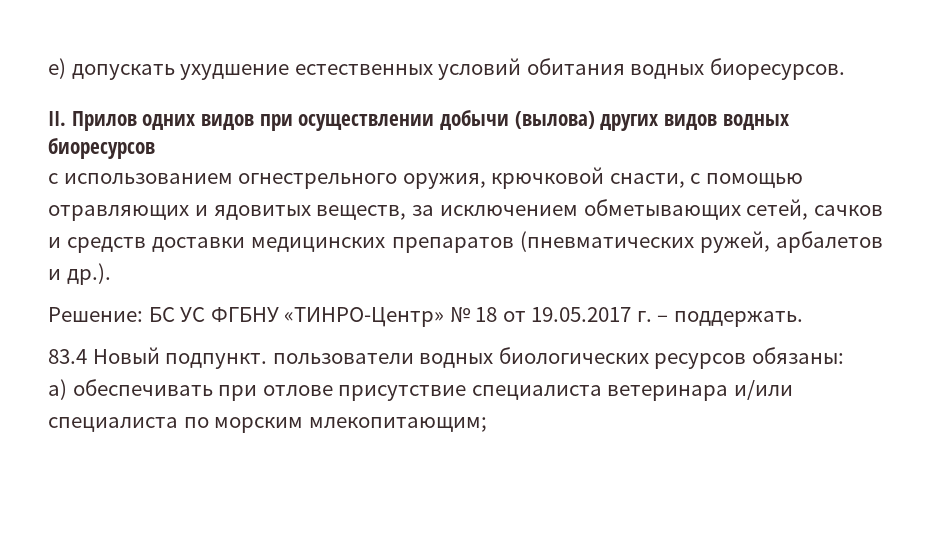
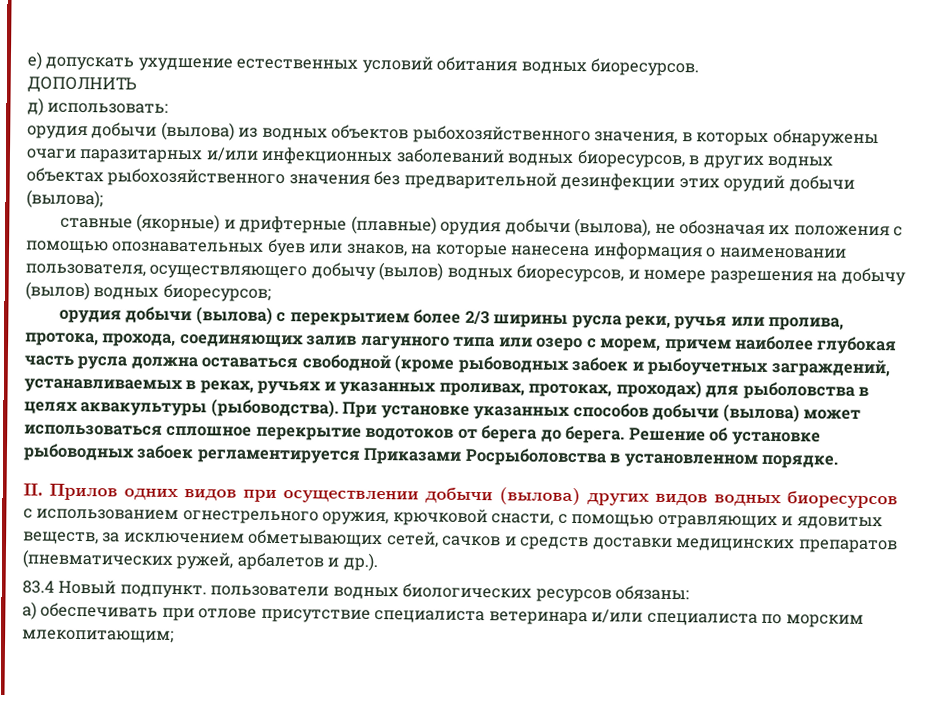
(845, 69) none -> [27,76,137,93] [27,97,169,116] [27,121,879,148] [26,146,835,169] [26,167,855,193] [26,189,103,209] [59,213,904,237] [25,238,847,261] [25,262,906,286] [25,281,271,302] [58,306,845,331] [25,332,898,355] [24,354,890,378] [24,378,870,400] [24,399,862,423] [24,424,821,446] [23,443,839,469] // ДОПОЛНИТЬ // д) использовать: // орудия добычи (вылова) из водных объектов рыбохозяйственного значения, в которых обнаружены очаги паразитарных и/или инфекционных заболеваний водных биоресурсов, в других водных объектах рыбохозяйственного значения без предварительной дезинфекции этих орудий добычи (вылова); // ставные (якорные) и дрифтерные (плавные) орудия добычи (вылова), не обозначая их положения с помощью опознавательных буев или знаков, на которые нанесена информация о наименовании пользователя, осуществляющего добычу (вылов) водных биоресурсов, и номере разрешения на добычу (вылов) водных биоресурсов; // орудия добычи (вылова) с перекрытием более 2/3 ширины русла реки, ручья или пролива, протока, прохода, соединяющих залив лагунного типа или озеро с морем, причем наиболее глубокая часть русла должна оставаться свободной (кроме рыбоводных забоек и рыбоучетных заграждений, устанавливаемых в реках, ручьях и указанных проливах, протоках, проходах) для рыболовства в целях аквакультуры (рыбоводства). При установке указанных способов добычи (вылова) может использоваться сплошное перекрытие водотоков от берега до берега. Решение об установке рыбоводных забоек регламентируется Приказами Росрыболовства в установленном порядке.
[48,307,803,327] // Решение: БС УС ФГБНУ «ТИНРО-Центр» № 18 от 19.05.2017 г. – поддержать. -> (378, 562) none

